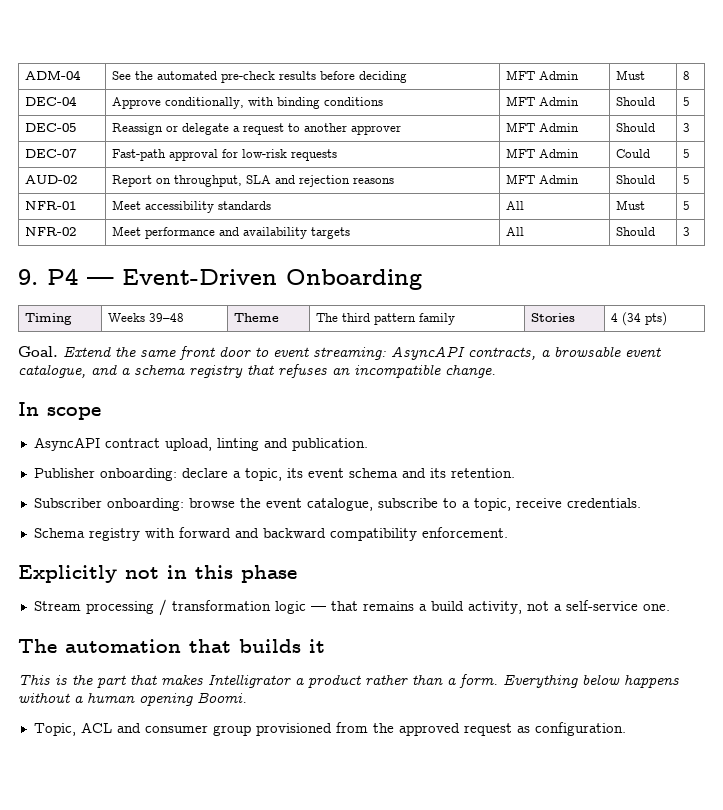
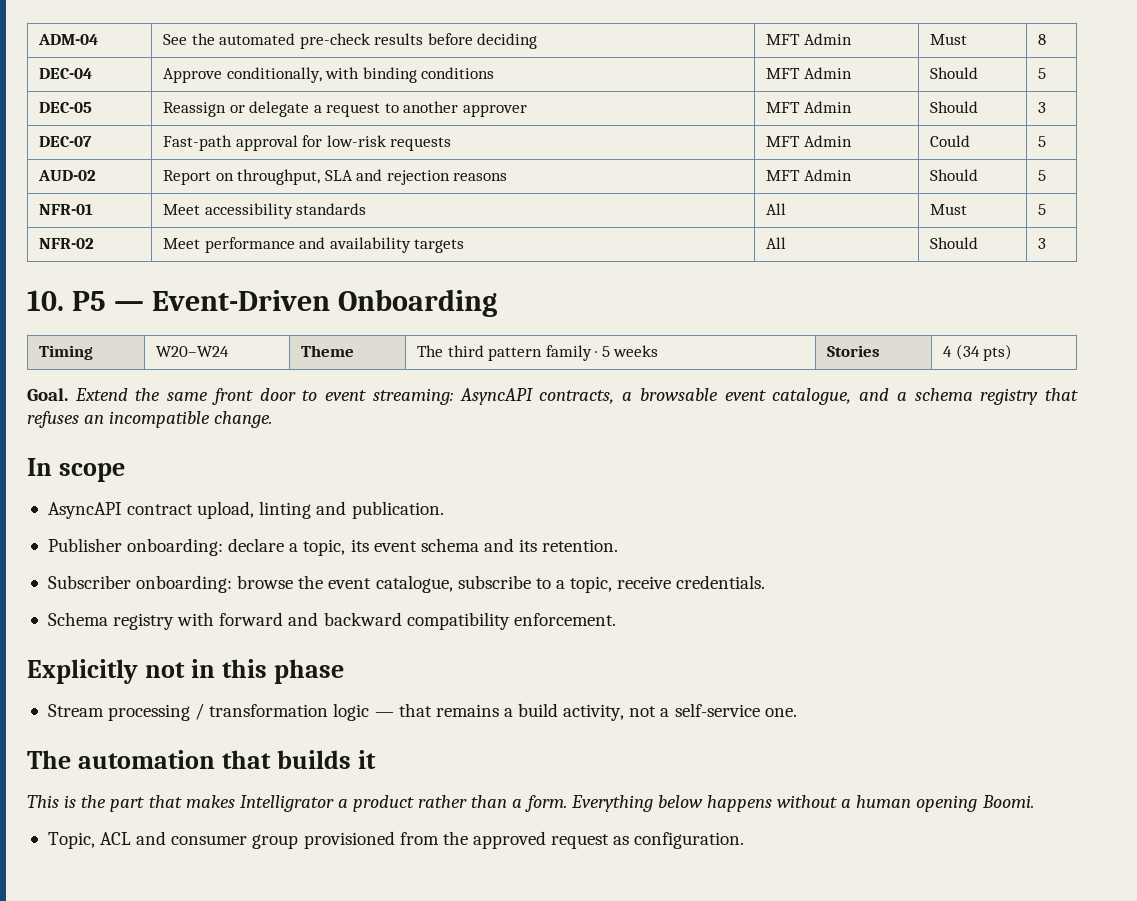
[18,268,78,285] 9. P4 -> [27,290,106,311] 10. P5
[107,313,184,322] Weeks 39–48 -> [155,346,229,357] W20–W24
(455, 319) none -> [595,345,659,357] · 5 weeks

